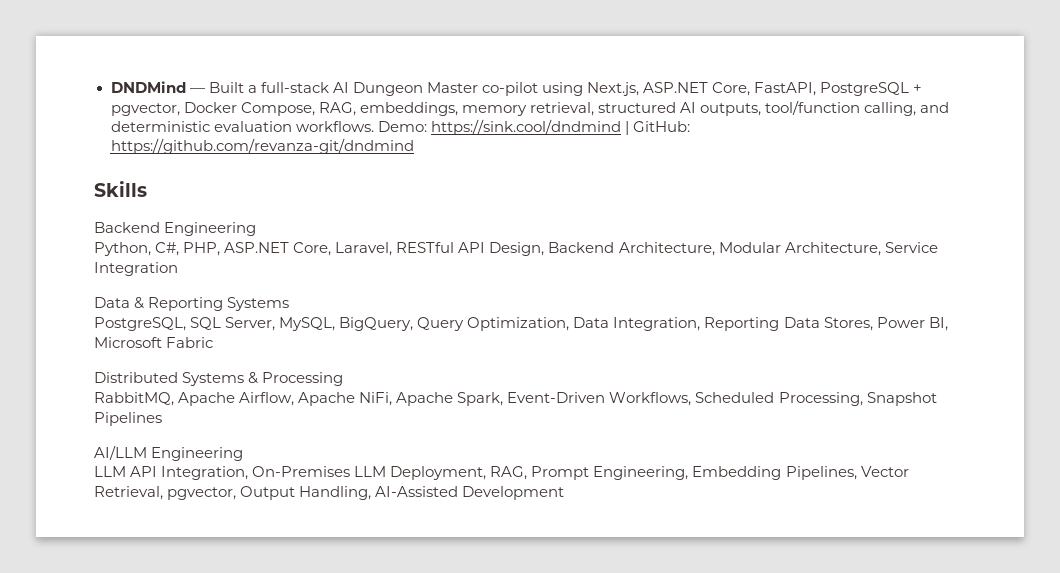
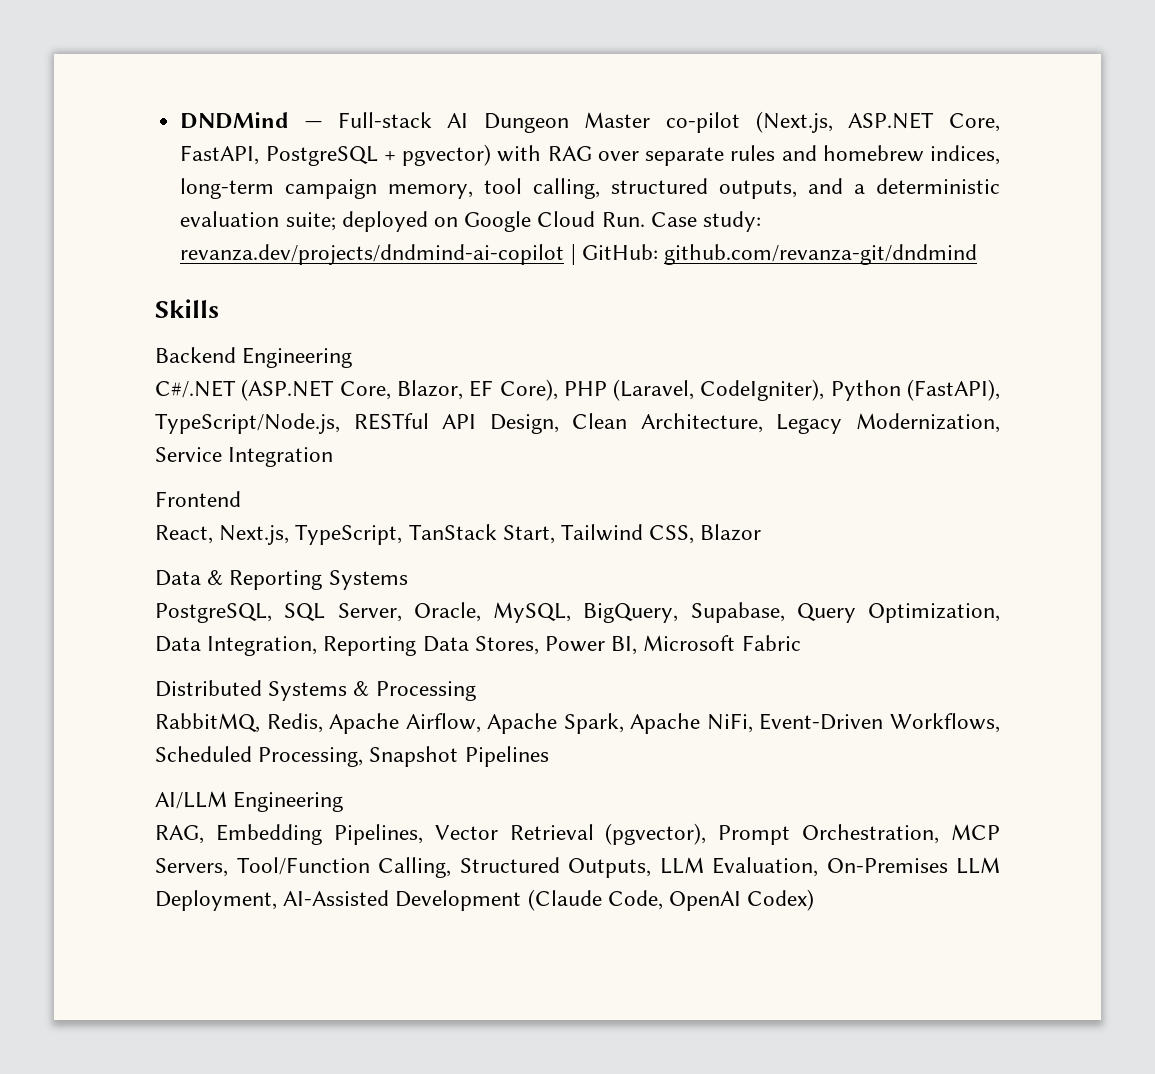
[208,82,329,93] Built a full-stack -> [337,112,432,128] Full-stack
[541,82,639,96] using Next.js, -> [755,111,833,133] (Next.js,
[110,100,950,116] [110,119,621,135] pgvector, Docker Compose, RAG, embeddings, memory retrieval, structured AI outputs, tool/function calling, and deterministic evaluation workflows. Demo: https://sink.cool/dndmind -> [402,144,1000,166] [180,178,1000,199] [180,211,761,232] [180,244,565,265] pgvector) with RAG over separate rules and homebrew indices, long-term campaign memory, tool calling, structured outputs, and a deterministic evaluation suite; deployed on Google Cloud Run. Case study: revanza.dev/projects/dndmind-ai-copilot
[110,138,414,154] https://github.com/revanza-git/dndmind -> [663,244,977,265] github.com/revanza-git/dndmind
[94,242,938,256] [94,262,178,276] Python, C#, PHP, ASP.NET Core, Laravel, RESTful API Design, Backend Architecture, Modular Architecture, Service Integration -> [155,379,1000,401] [155,413,1000,434] [155,447,334,467] [155,491,241,507] [155,524,762,545] C#/.NET (ASP.NET Core, Blazor, EF Core), PHP (Laravel, CodeIgniter), Python (FastAPI), TypeScript/Node.js, RESTful API Design, Clean Architecture, Legacy Modernization, Service Integration // Frontend // React, Next.js, TypeScript, TanStack Start, Tailwind CSS, Blazor
(276, 324) none -> [413,602,481,622] Oracle,
(414, 324) none -> [690,602,785,623] Supabase,
(174, 399) none -> [266,713,323,733] Redis,
[359,392,504,406] NiFi, Apache Spark, -> [563,713,753,734] Spark, Apache NiFi,
[94,466,909,480] [94,486,565,500] LLM API Integration, On-Premises LLM Deployment, RAG, Prompt Engineering, Embedding Pipelines, Vector Retrieval, pgvector, Output Handling, AI-Assisted Development -> [155,823,1000,845] [155,857,1000,878] [155,889,815,911] RAG, Embedding Pipelines, Vector Retrieval (pgvector), Prompt Orchestration, MCP Servers, Tool/Function Calling, Structured Outputs, LLM Evaluation, On-Premises LLM Deployment, AI-Assisted Development (Claude Code, OpenAI Codex)

